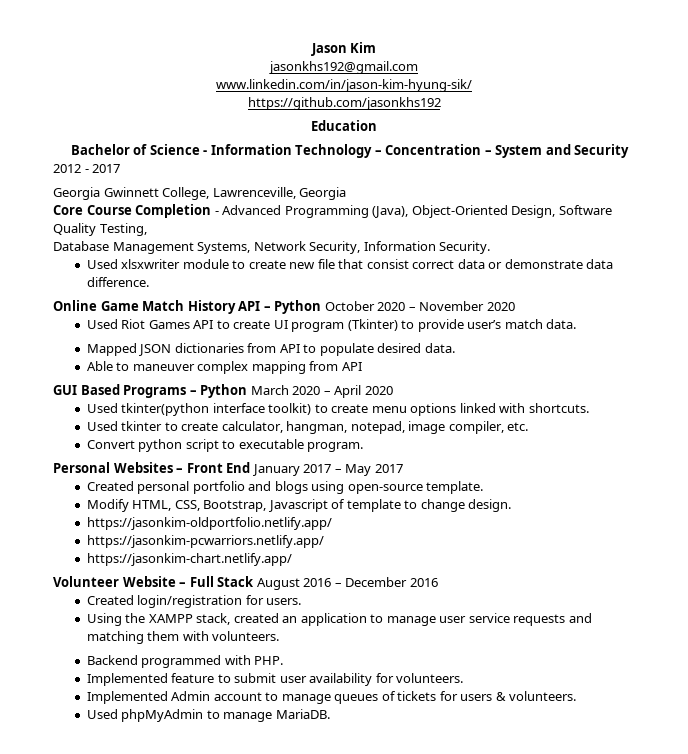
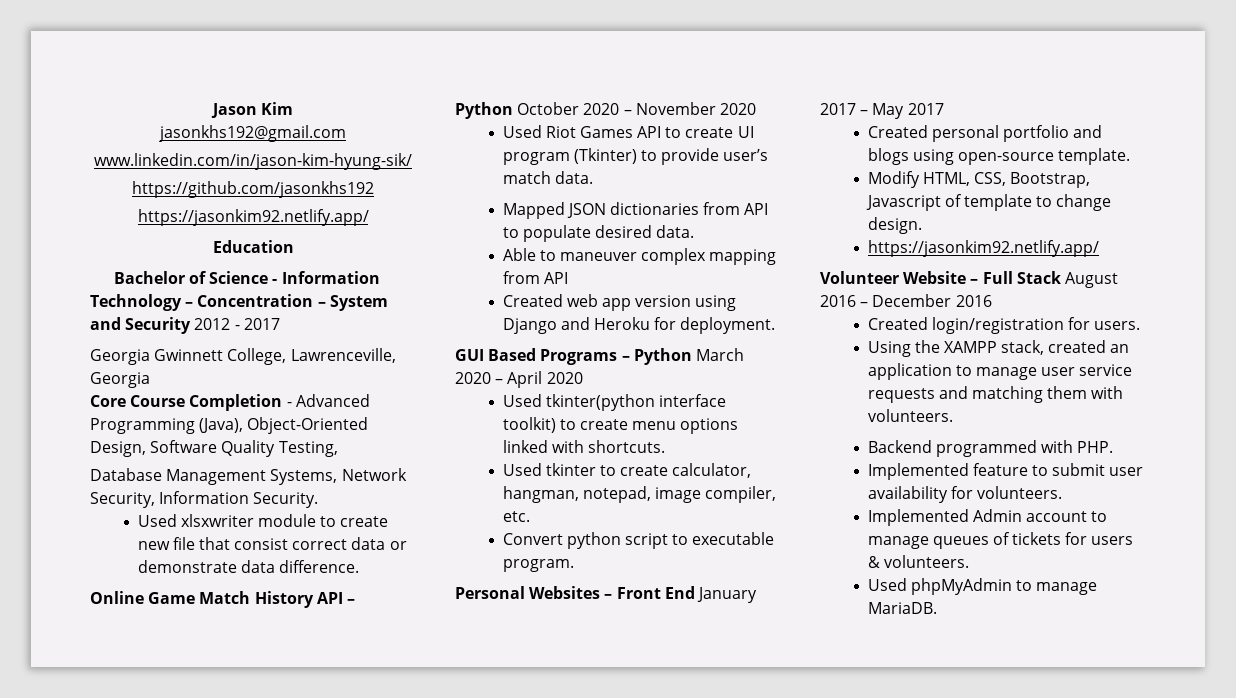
(441, 103) none -> [137,209,369,226] // https://jasonkim92.netlify.app/
(362, 366) none -> [502,294,737,311] [502,317,776,334] // Created web app version using Django and Heroku for deployment.
[86,517,332,530] [86,535,324,548] [86,553,292,566] https://jasonkim-oldportfolio.netlify.app/ // https://jasonkim-pcwarriors.netlify.app/ // https://jasonkim-chart.netlify.app/ -> [867,240,1099,257] https://jasonkim92.netlify.app/

